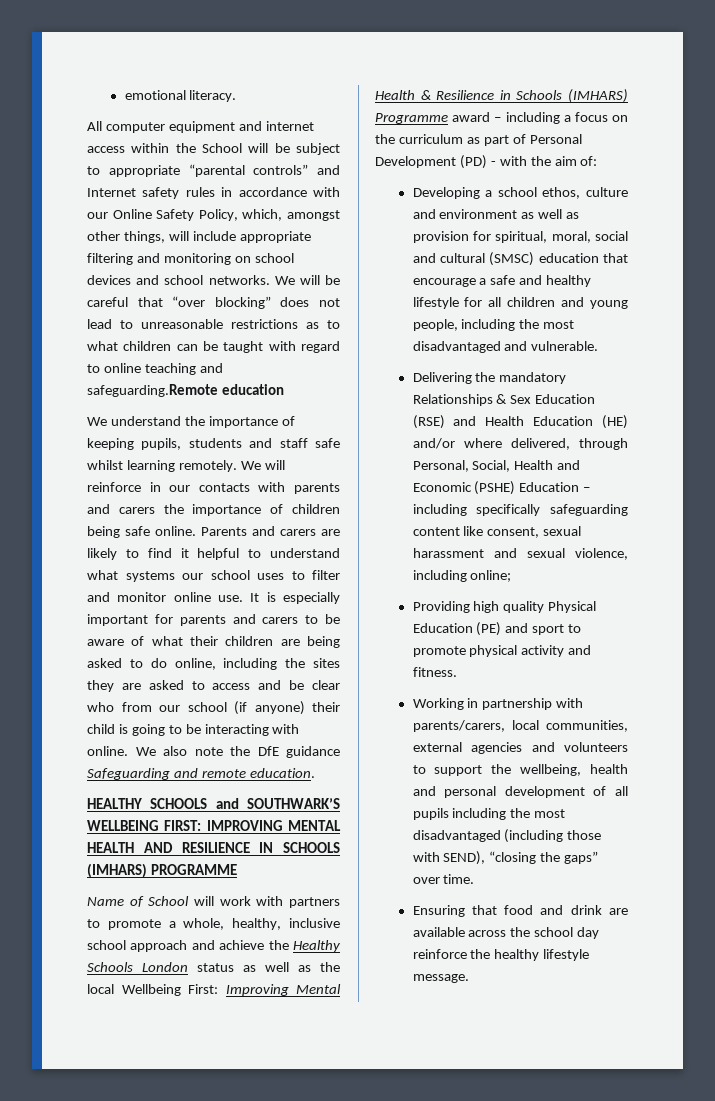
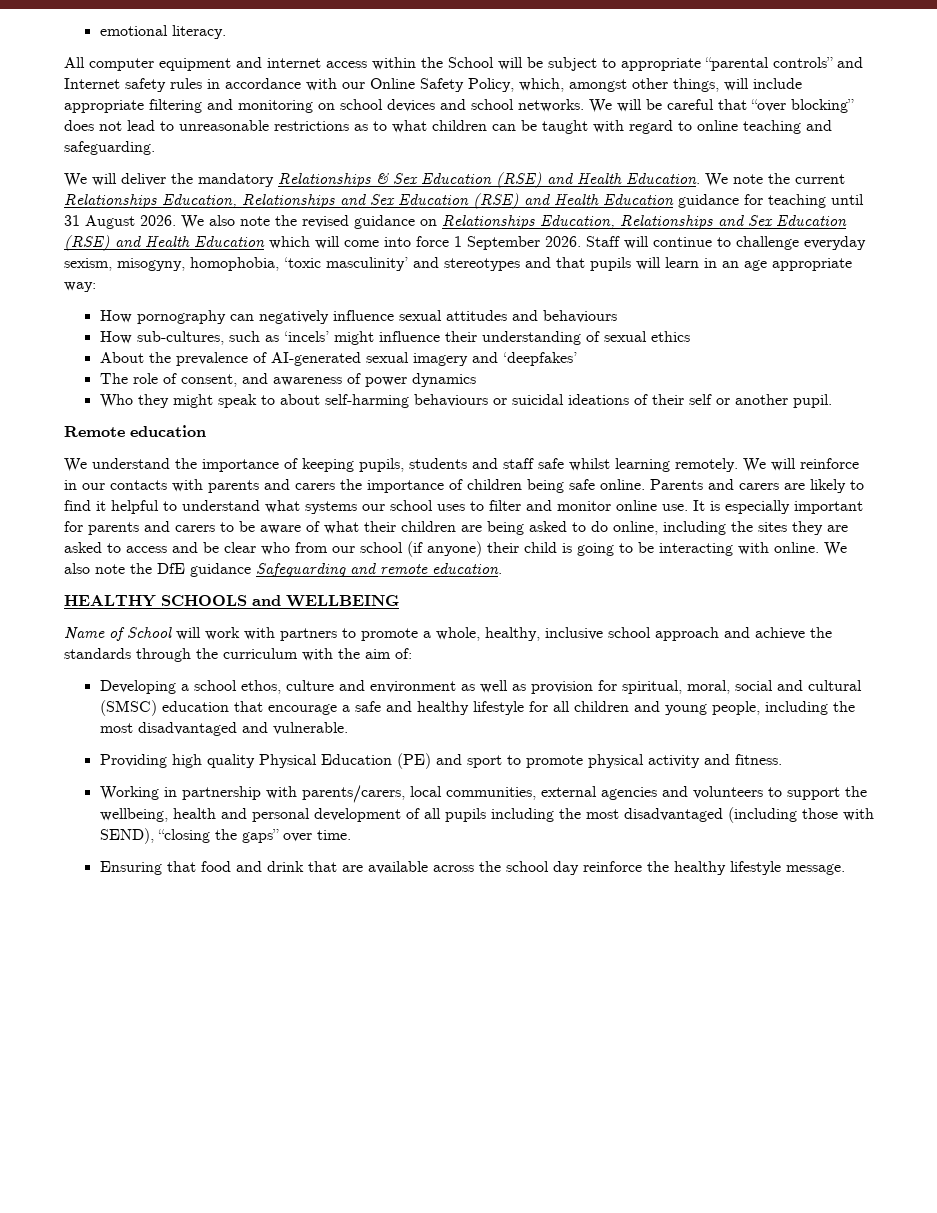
[87,384,218,397] safeguarding.Remote -> [64,141,155,155] [64,172,845,188] [64,193,864,209] [64,215,847,229] [64,235,866,251] [64,257,852,271] [64,282,96,292] [99,310,617,324] [99,331,690,345] [99,352,577,366] [99,373,476,387] [99,394,832,408] [64,426,125,437] safeguarding. // We will deliver the mandatory Relationships & Sex Education (RSE) and Health Education. We note the current Relationships Education, Relationships and Sex Education (RSE) and Health Education guidance for teaching until 31 August 2026. We also note the revised guidance on Relationships Education, Relationships and Sex Education (RSE) and Health Education which will come into force 1 September 2026. Staff will continue to challenge everyday sexism, misogyny, homophobia, ‘toxic masculinity’ and stereotypes and that pupils will learn in an age appropriate way: // How pornography can negatively influence sexual attitudes and behaviours // How sub-cultures, such as ‘incels’ might influence their understanding of sexual ethics // About the prevalence of AI-generated sexual imagery and ‘deepfakes’ // The role of consent, and awareness of power dynamics // Who they might speak to about self-harming behaviours or suicidal ideations of their self or another pupil. // Remote
[247,798,340,809] SOUTHWARK’S -> (281, 600) none
[164,820,341,831] [87,842,340,853] [87,863,237,878] FIRST: IMPROVING MENTAL HEALTH AND RESILIENCE IN SCHOOLS (IMHARS) PROGRAMME -> (399, 601) none
[293,940,341,952] [87,962,340,972] [87,984,341,996] [375,89,628,103] [375,112,628,124] [375,134,582,146] [375,155,496,169] Healthy Schools London status as well as the local Wellbeing First: Improving Mental Health & Resilience in Schools (IMHARS) Programme award – including a focus on the curriculum as part of Personal Development (PD) - -> [64,648,298,662] standards through the curriculum
[412,372,567,384] [412,394,596,406] [412,415,628,429] [412,438,628,450] [412,460,581,472] [412,481,591,495] [412,504,628,516] [412,526,582,538] [412,548,628,560] [412,570,512,582] // Delivering the mandatory Relationships & Sex Education (RSE) and Health Education (HE) and/or where delivered, through Personal, Social, Health and Economic (PSHE) Education – including specifically safeguarding content like consent, sexual harassment and sexual violence, including online; -> (348, 728) none
(602, 910) none -> [307,861,337,872] that

